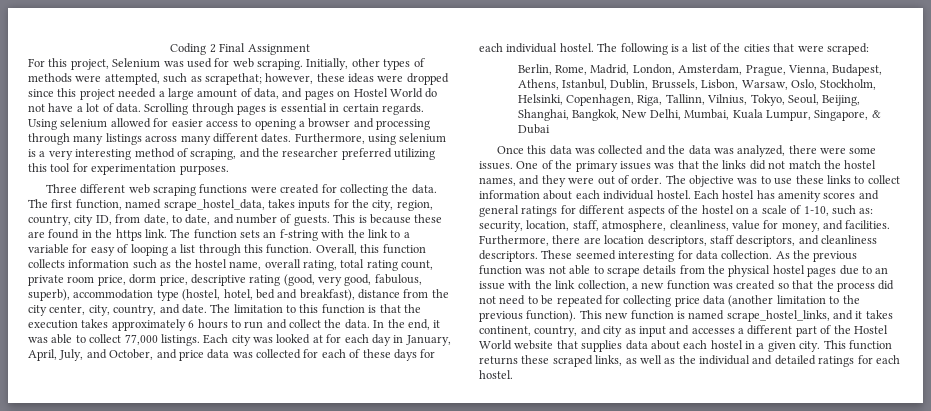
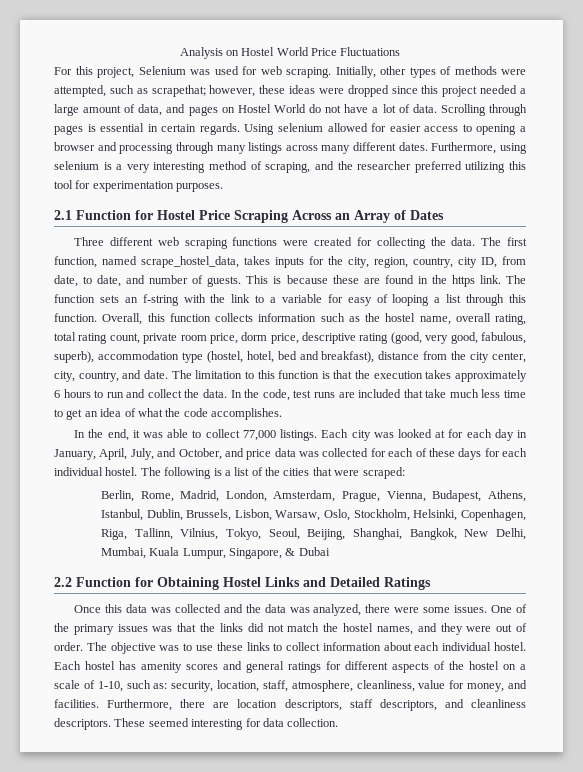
[170,43,310,55] Coding 2 Final Assignment -> [179,47,401,59] Analysis on Hostel World Price Fluctuations
(229, 170) none -> [54,210,444,223] // 2.1 Function for Hostel Price Scraping Across an Array of Dates
(405, 323) none -> [262,389,526,401] [54,408,282,420] [74,429,104,438] code, test runs are included that take much less time to get an idea of what the code accomplishes. // In the
(550, 129) none -> [54,577,431,590] // 2.2 Function for Obtaining Hostel Links and Detailed Ratings
[775,250,858,262] [479,265,889,277] [479,280,895,292] [479,295,860,307] [479,310,893,322] [479,325,888,337] [479,340,892,352] [479,355,900,367] [479,370,513,379] As the previous function was not able to scrape details from the physical hostel pages due to an issue with the link collection, a new function was created so that the process did not need to be repeated for collecting price data (another limitation to the previous function). This new function is named scrape_hostel_links, and it takes continent, country, and city as input and accesses a different part of the Hostel World website that supplies data about each hostel in a given city. This function returns these scraped links, as well as the individual and detailed ratings for each hostel. -> (339, 722) none

